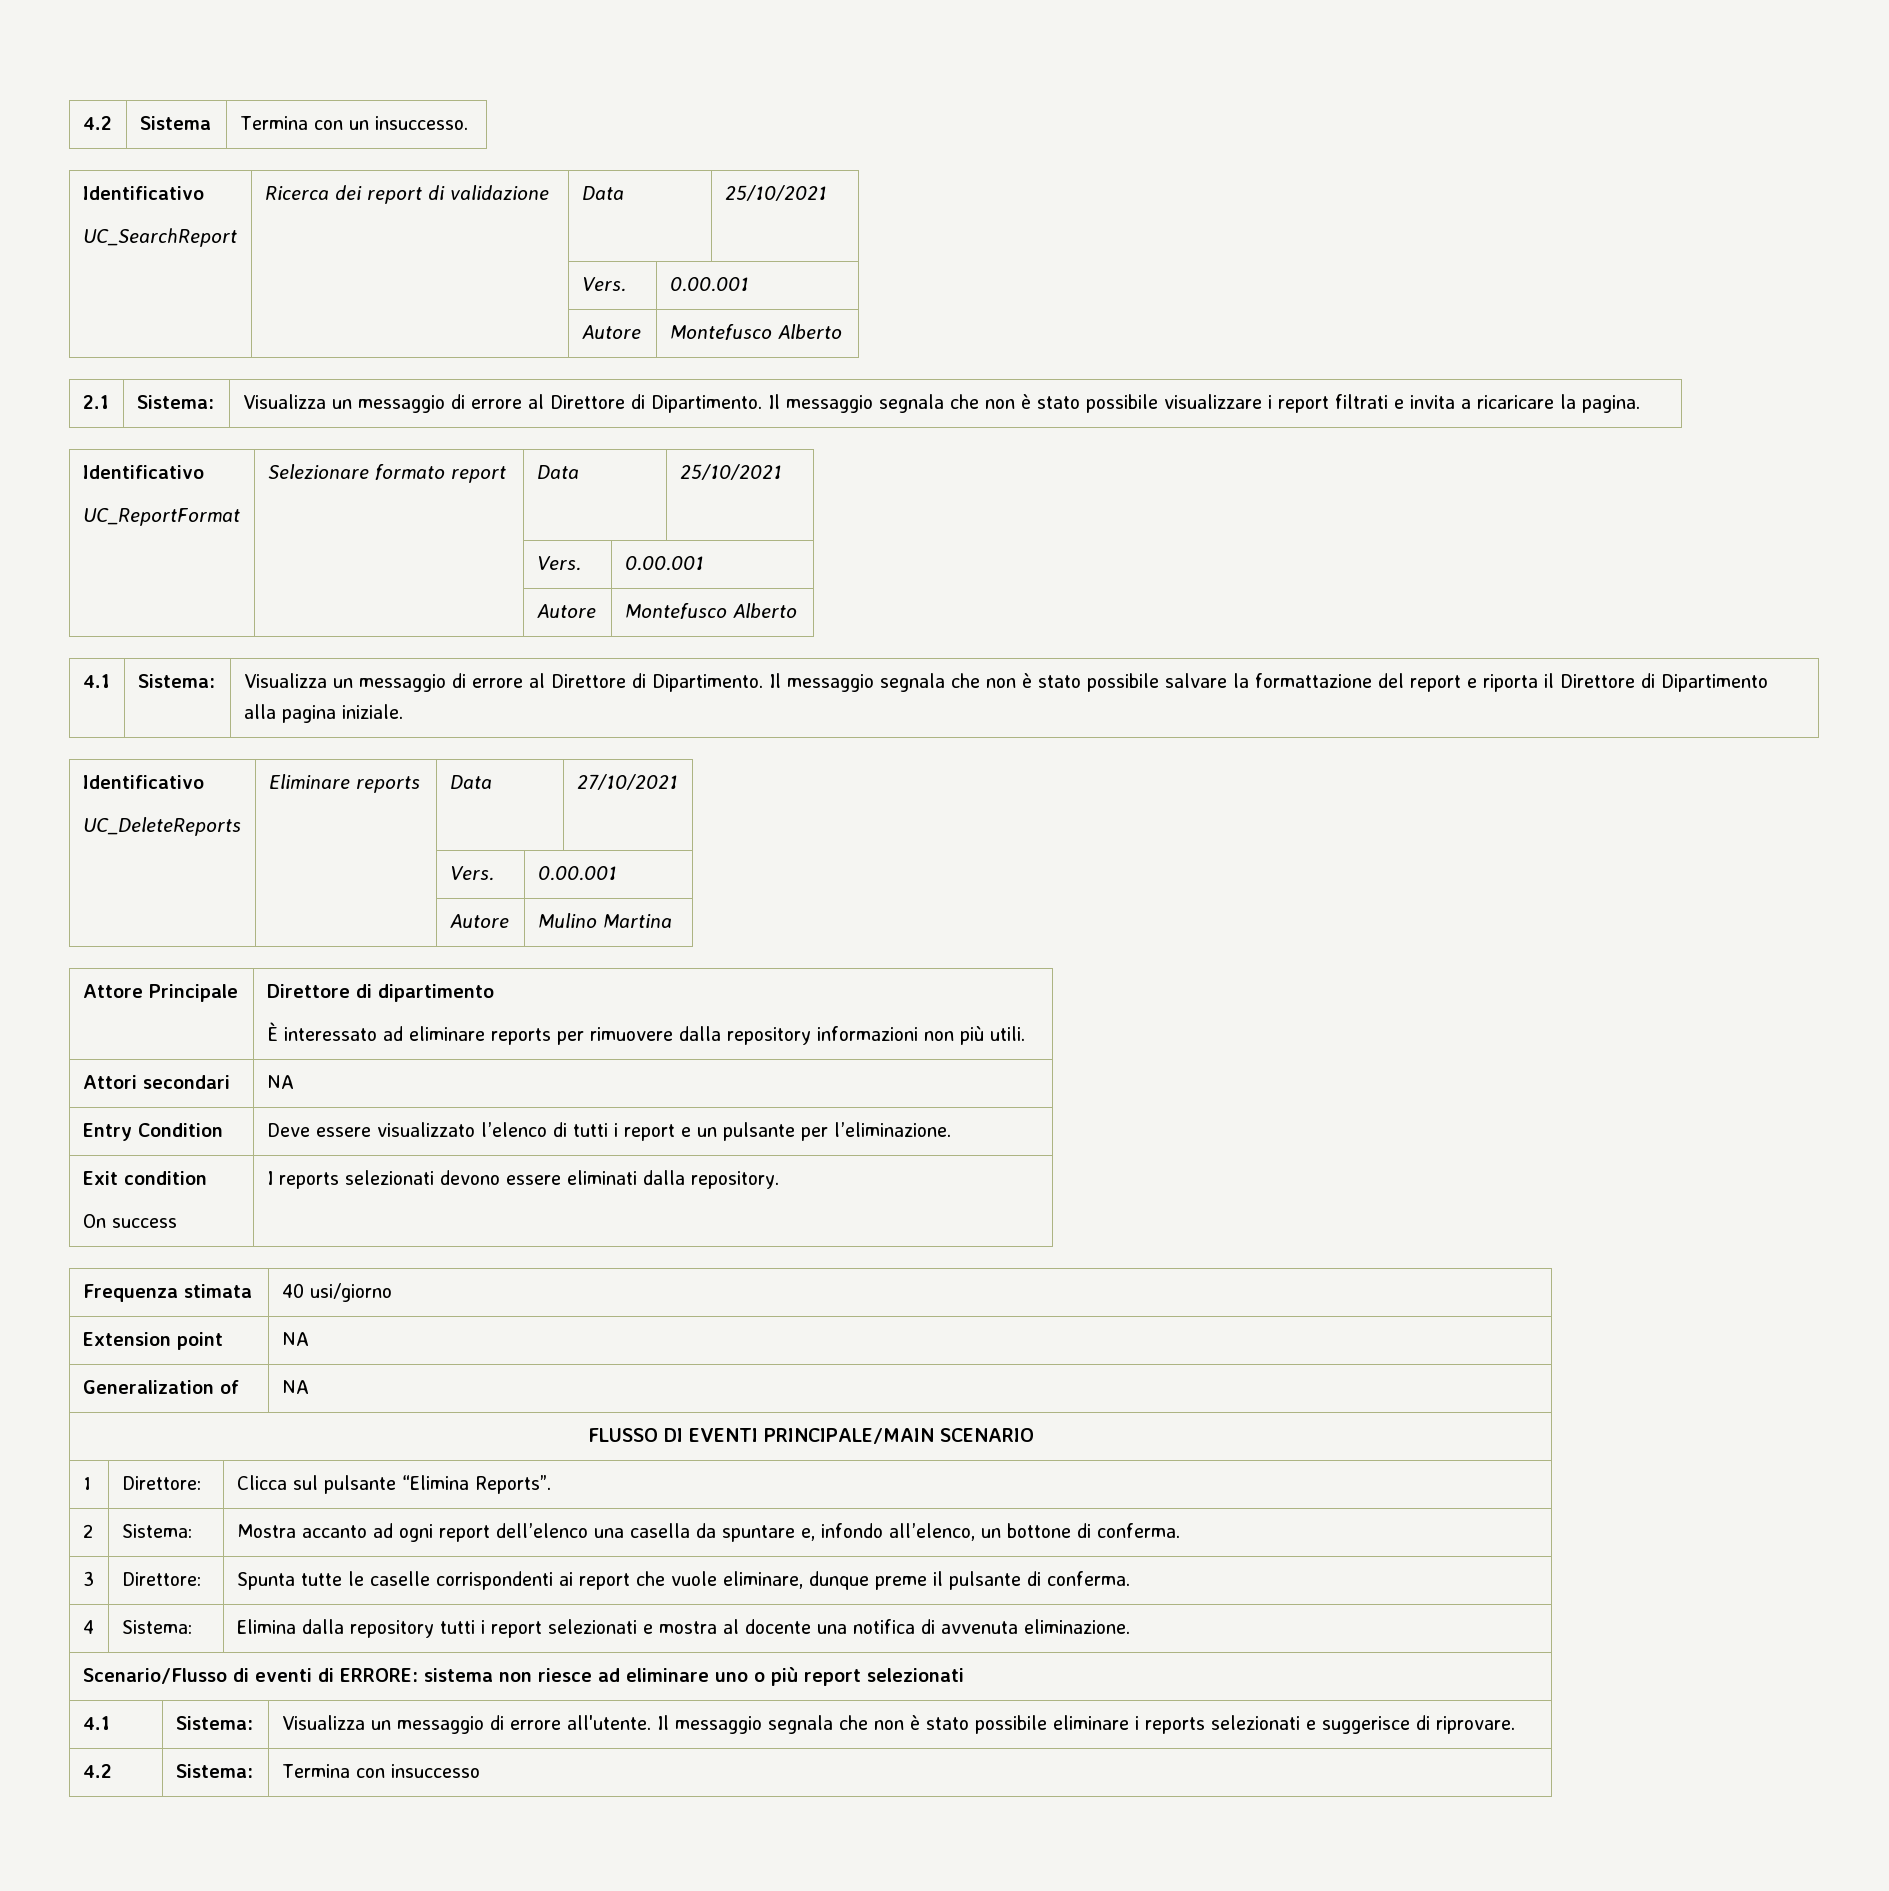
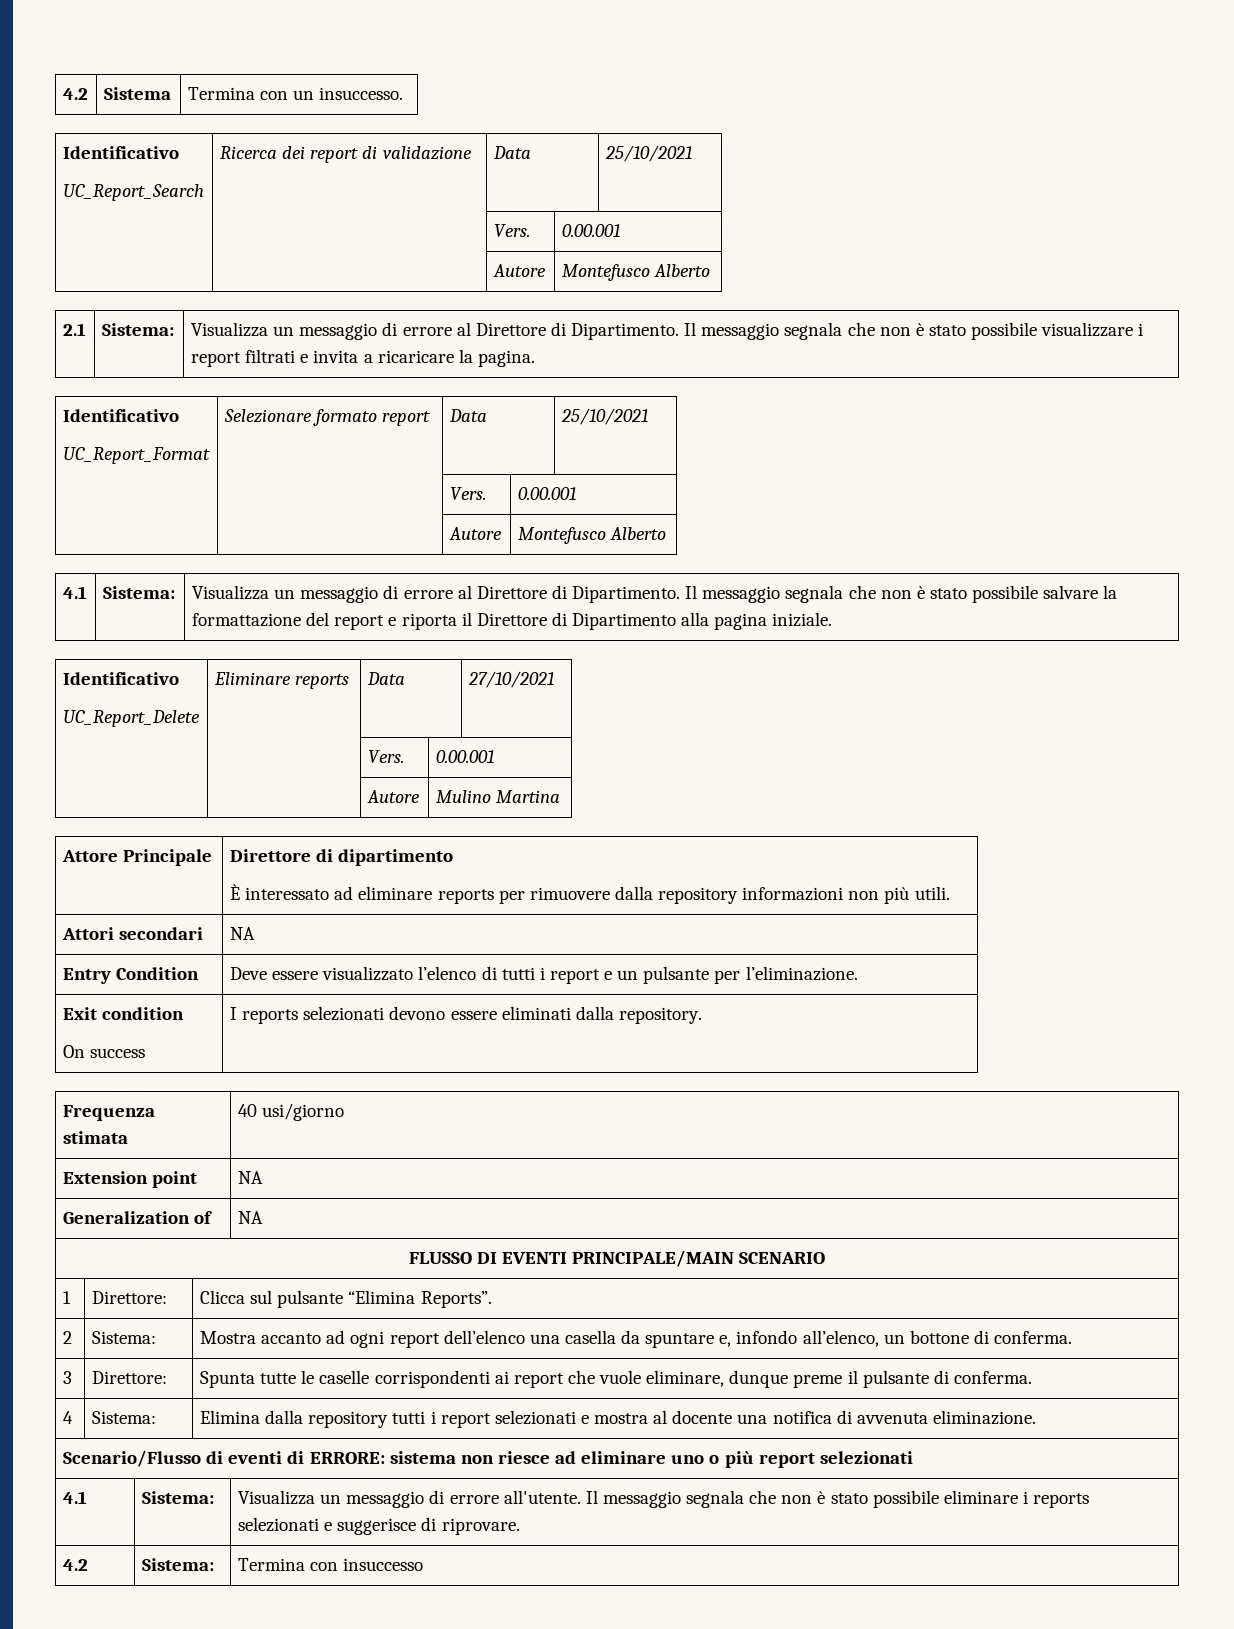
[82,228,237,247] UC_SearchReport -> [62,184,204,201] UC_Report_Search
[82,508,240,526] UC_ReportFormat -> [62,447,210,464] UC_Report_Format
[82,817,241,836] UC_DeleteReports -> [62,710,200,727] UC_Report_Delete

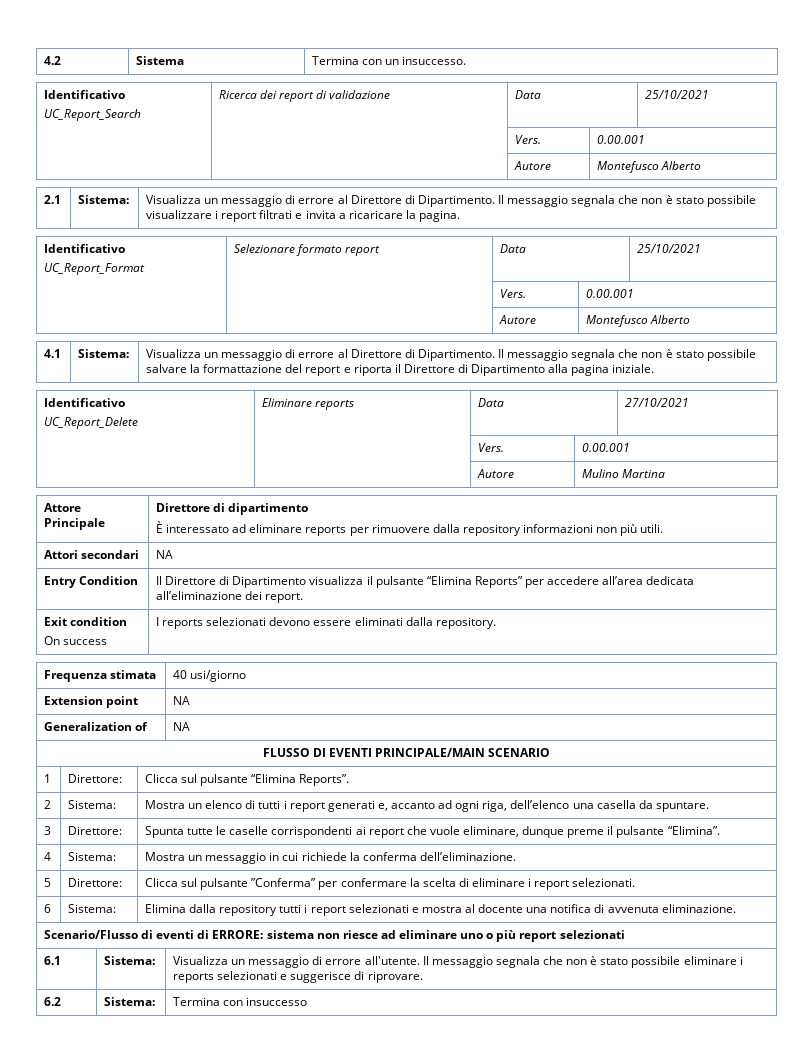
[229,966,858,984] Deve essere visualizzato l’elenco di tutti i report e un pulsante per l’eliminazione. -> [156,576,695,588] [156,591,304,603] Il Direttore di Dipartimento visualizza il pulsante “Elimina Reports” per accedere all’area dedicata all’eliminazione dei report.
(256, 1337) none -> [188,800,388,812] un elenco di tutti i report generati e,
[389,1333,440,1348] report -> [482,800,508,812] riga,
[645,1330,1073,1348] spuntare e, infondo all’elenco, un bottone di conferma. -> [655,802,709,812] spuntare.
[933,1370,1032,1384] di conferma. -> [667,826,720,835] “Elimina”.
(156, 1417) none -> [145,852,516,864] [44,878,52,887] [68,878,123,887] [145,878,636,890] [44,904,52,913] [68,904,117,913] | Mostra un messaggio in cui richiede la conferma dell’eliminazione. // 5 | Direttore: | Clicca sul pulsante ”Conferma” per confermare la scelta di eliminare i report selezionati. // 6 | Sistema:
[62,1491,87,1504] 4.1 -> [44,956,62,965] 6.1
[62,1559,88,1571] 4.2 -> [44,997,62,1006] 6.2

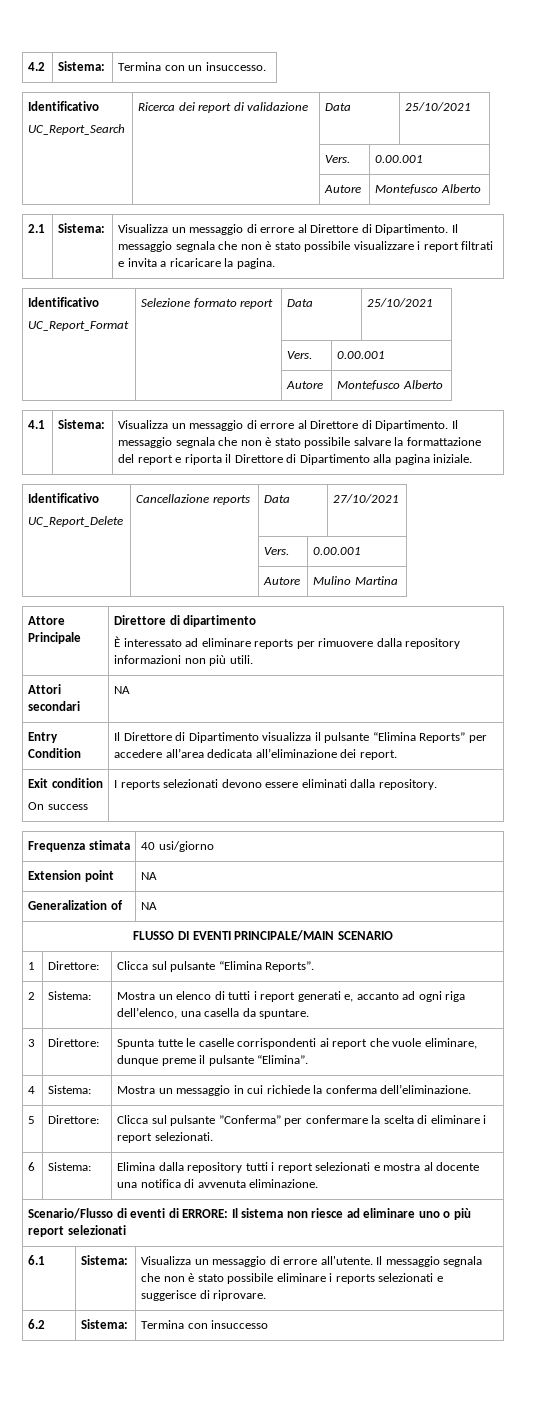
[136,56,185,65] Sistema -> [58,61,106,71] Sistema:
[234,244,296,253] Selezionare -> [141,298,191,307] Selezione
[262,398,313,407] Eliminare -> [136,494,210,503] Cancellazione
[482,800,570,812] riga, dell’elenco -> [445,991,466,1002] [117,1007,178,1019] riga dell’elenco,
(264, 934) none -> [231,1208,238,1218] Il

